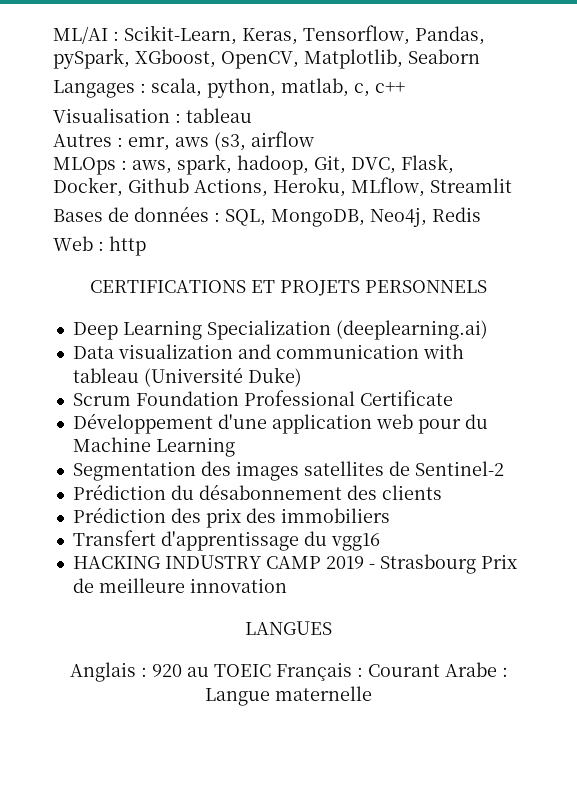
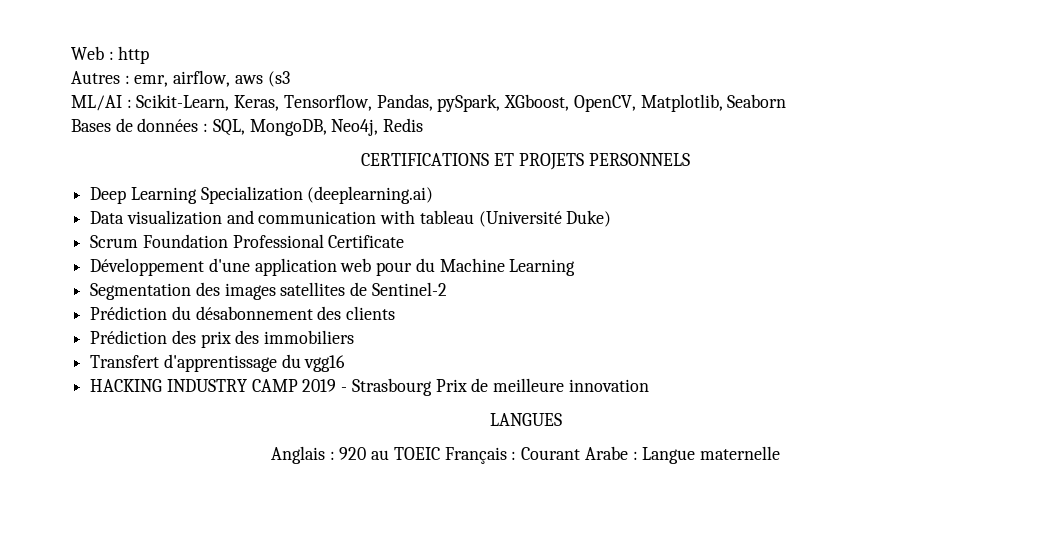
(53, 35) none -> [71,46,150,64] [71,70,290,87] Web : http // Autres : emr, airflow, aws (s3 //
[53,78,405,98] [53,108,252,123] [53,131,314,151] [53,154,454,175] [53,177,512,197] // Langages : scala, python, matlab, c, c++ // Visualisation : tableau // Autres : emr, aws (s3, airflow // MLOps : aws, spark, hadoop, Git, DVC, Flask, Docker, Github Actions, Heroku, MLflow, Streamlit -> (787, 101) none
[53,236,146,256] // Web : http -> (424, 125) none

